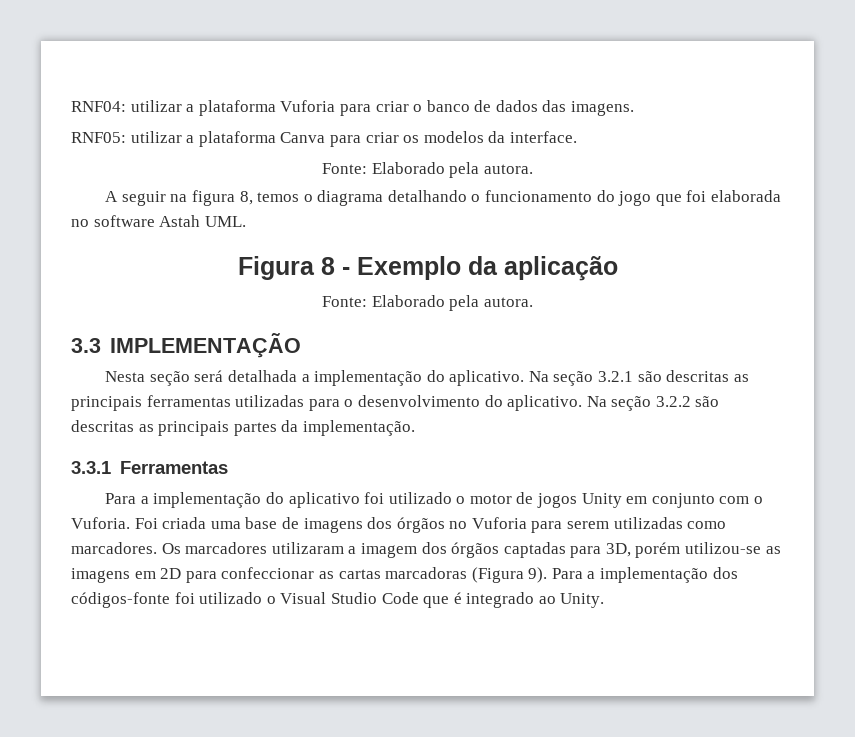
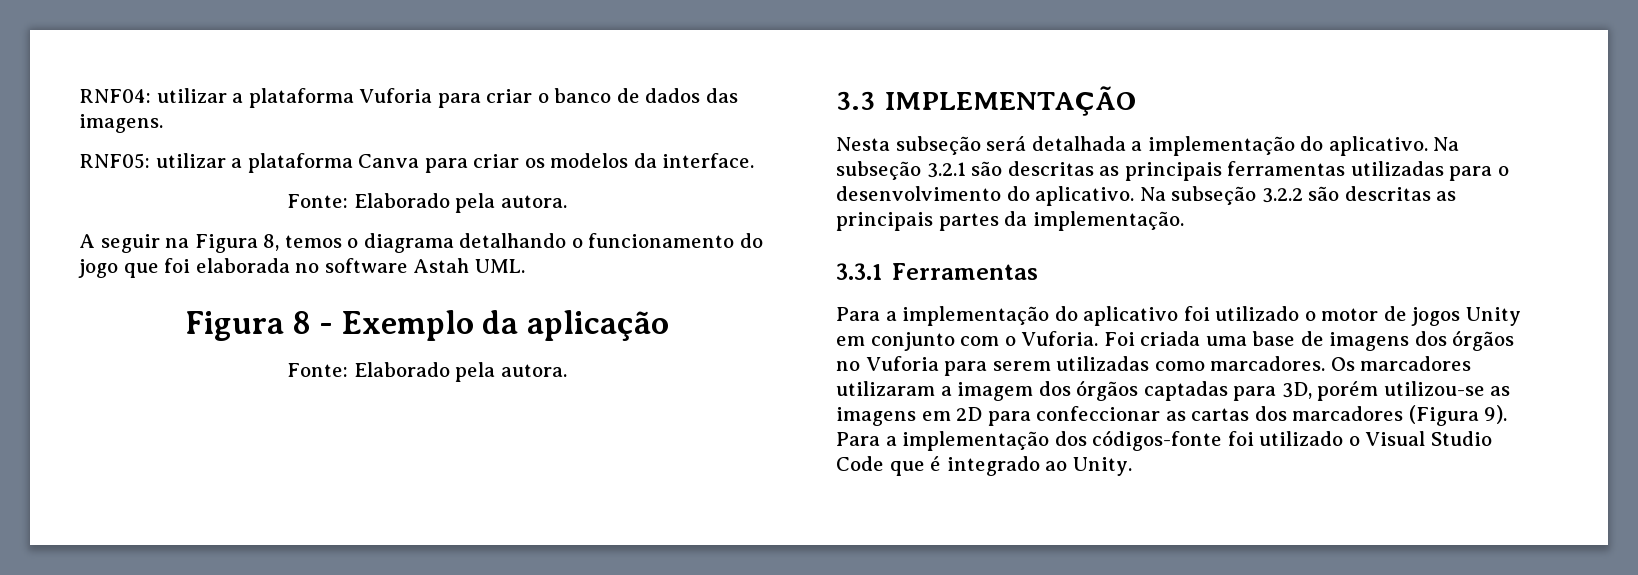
[191,190,235,206] figura -> [194,234,258,253] Figura
[149,371,190,386] seção -> [895,136,981,155] subseção
[553,371,594,386] seção -> [836,161,921,180] subseção
[611,396,652,411] seção -> [1171,186,1257,205] subseção
[385,567,468,579] marcadoras -> [1254,406,1404,421] dos marcadores

